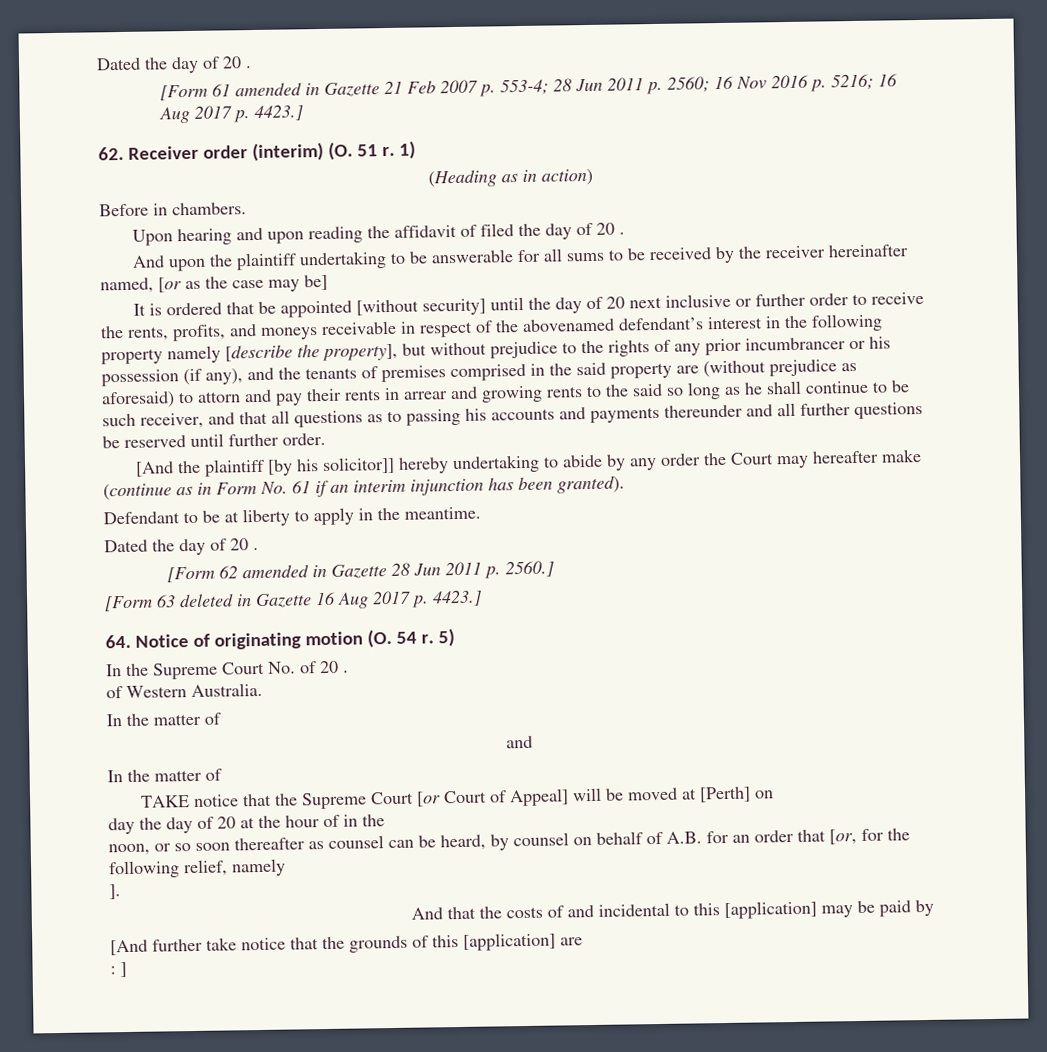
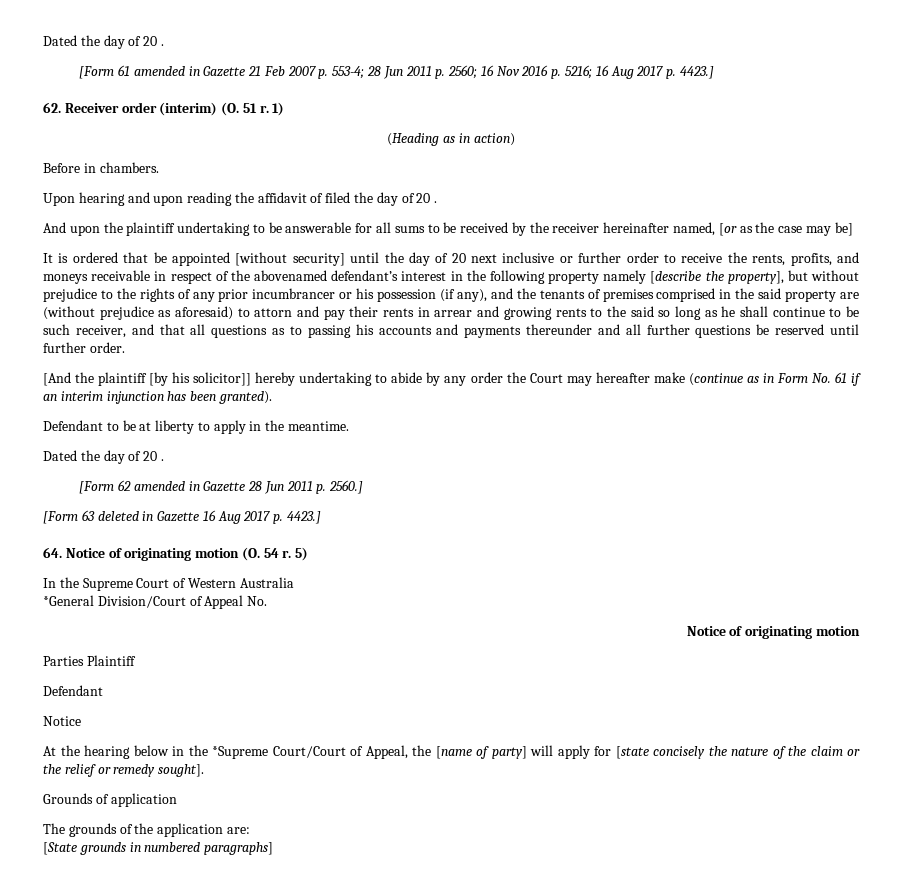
[268,660,349,674] [106,682,263,699] [106,712,221,727] [506,735,533,749] [107,768,222,783] [141,786,775,810] [108,814,385,835] [108,828,910,856] [108,858,286,879] [109,884,121,900] [411,899,934,920] [110,932,583,956] [110,962,127,978] No. of 20 . // of Western Australia. // In the matter of // and // In the matter of // TAKE notice that the Supreme Court [or Court of Appeal] will be moved at [Perth] on // day the day of 20 at the hour of in the // noon, or so soon thereafter as counsel can be heard, by counsel on behalf of A.B. for an order that [or, for the following relief, namely // ]. // And that the costs of and incidental to this [application] may be paid by // [And further take notice that the grounds of this [application] are // : ] -> [173,577,294,588] [43,595,268,609] [686,626,860,639] [43,655,136,666] [43,685,103,696] [43,716,81,726] [43,745,860,759] [43,764,205,777] [43,793,177,807] [43,823,250,837] [43,842,274,855] of Western Australia // *General Division/Court of Appeal No. // Notice of originating motion // Parties Plaintiff // Defendant // Notice // At the hearing below in the *Supreme Court/Court of Appeal, the [name of party] will apply for [state concisely the nature of the claim or the relief or remedy sought]. // Grounds of application // The grounds of the application are: // [State grounds in numbered paragraphs]

